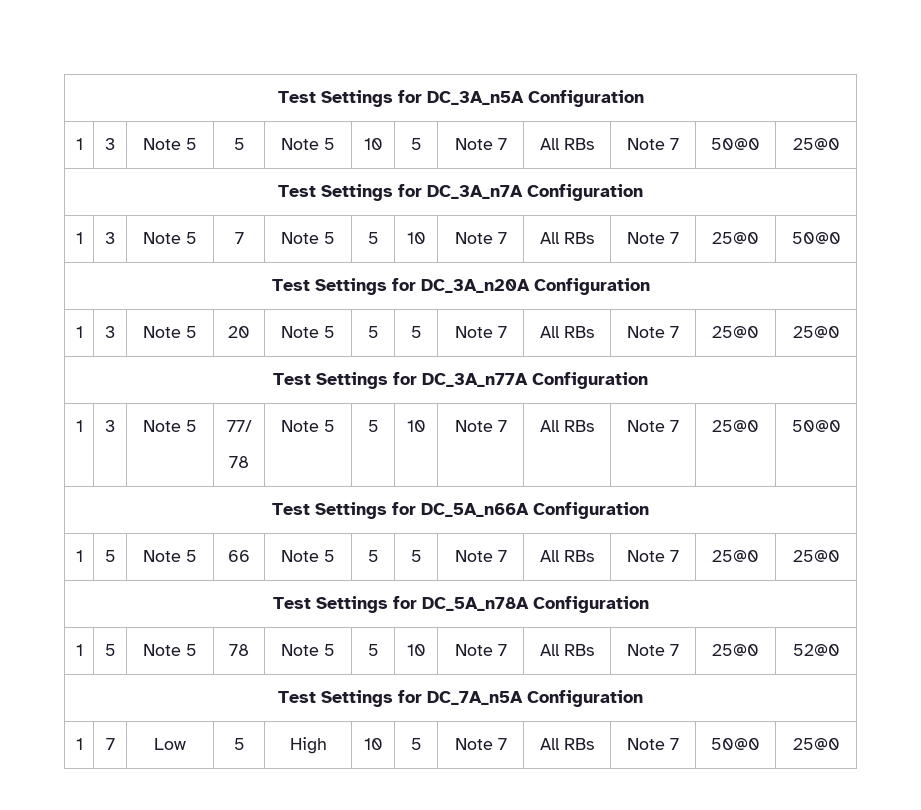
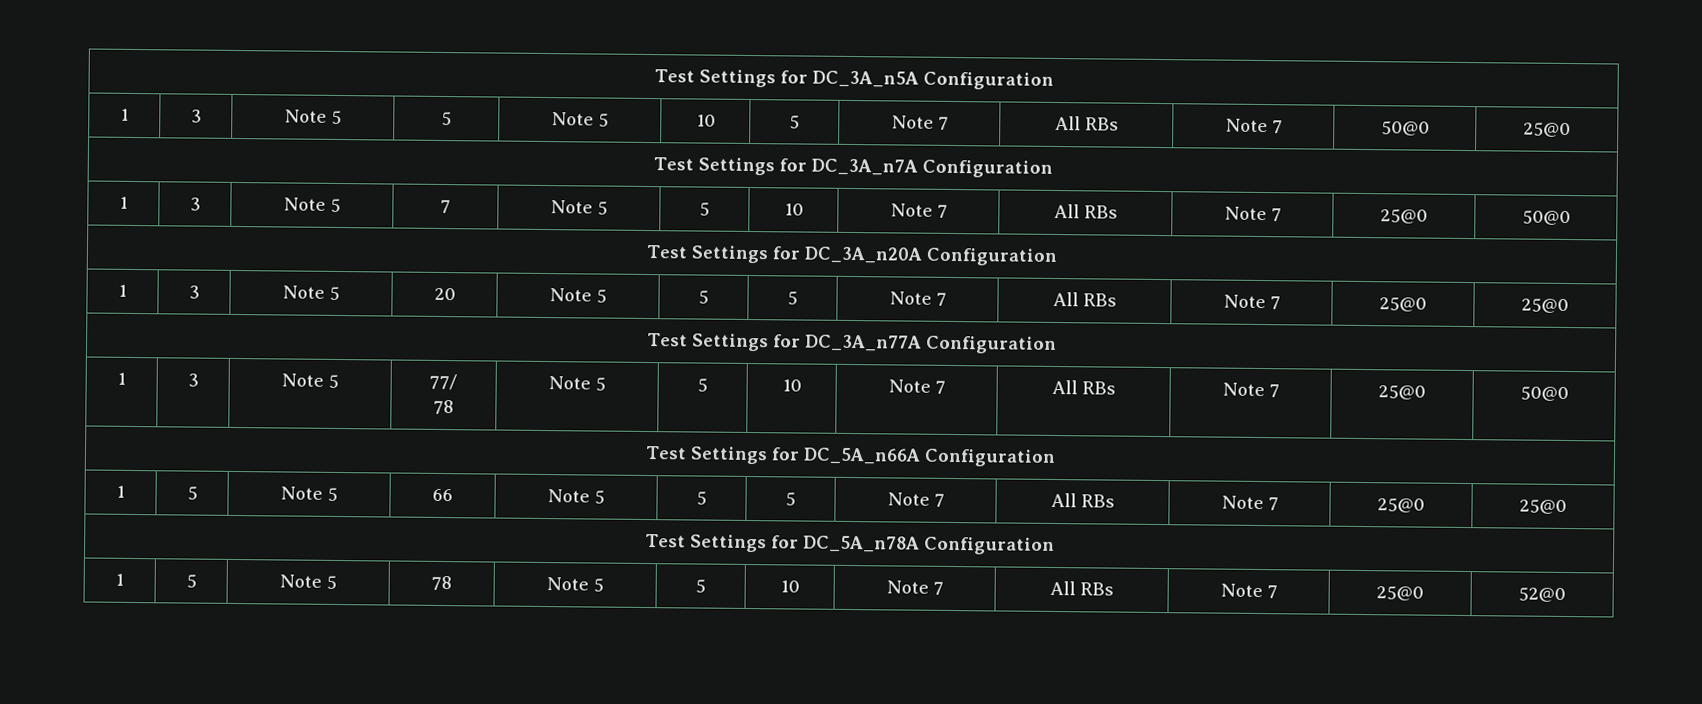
[278,690,643,707] [75,738,83,750] [105,738,115,750] [154,738,186,750] [233,738,245,750] [289,737,327,754] [363,738,383,750] [410,738,422,750] [454,738,507,750] [540,738,594,750] [627,738,679,750] [711,738,760,750] [792,738,840,750] // Test Settings for DC_7A_n5A Configuration // 1 | 7 | Low | 5 | High | 10 | 5 | Note 7 | All RBs | Note 7 | 50@0 | 25@0 -> (1566, 594) none

